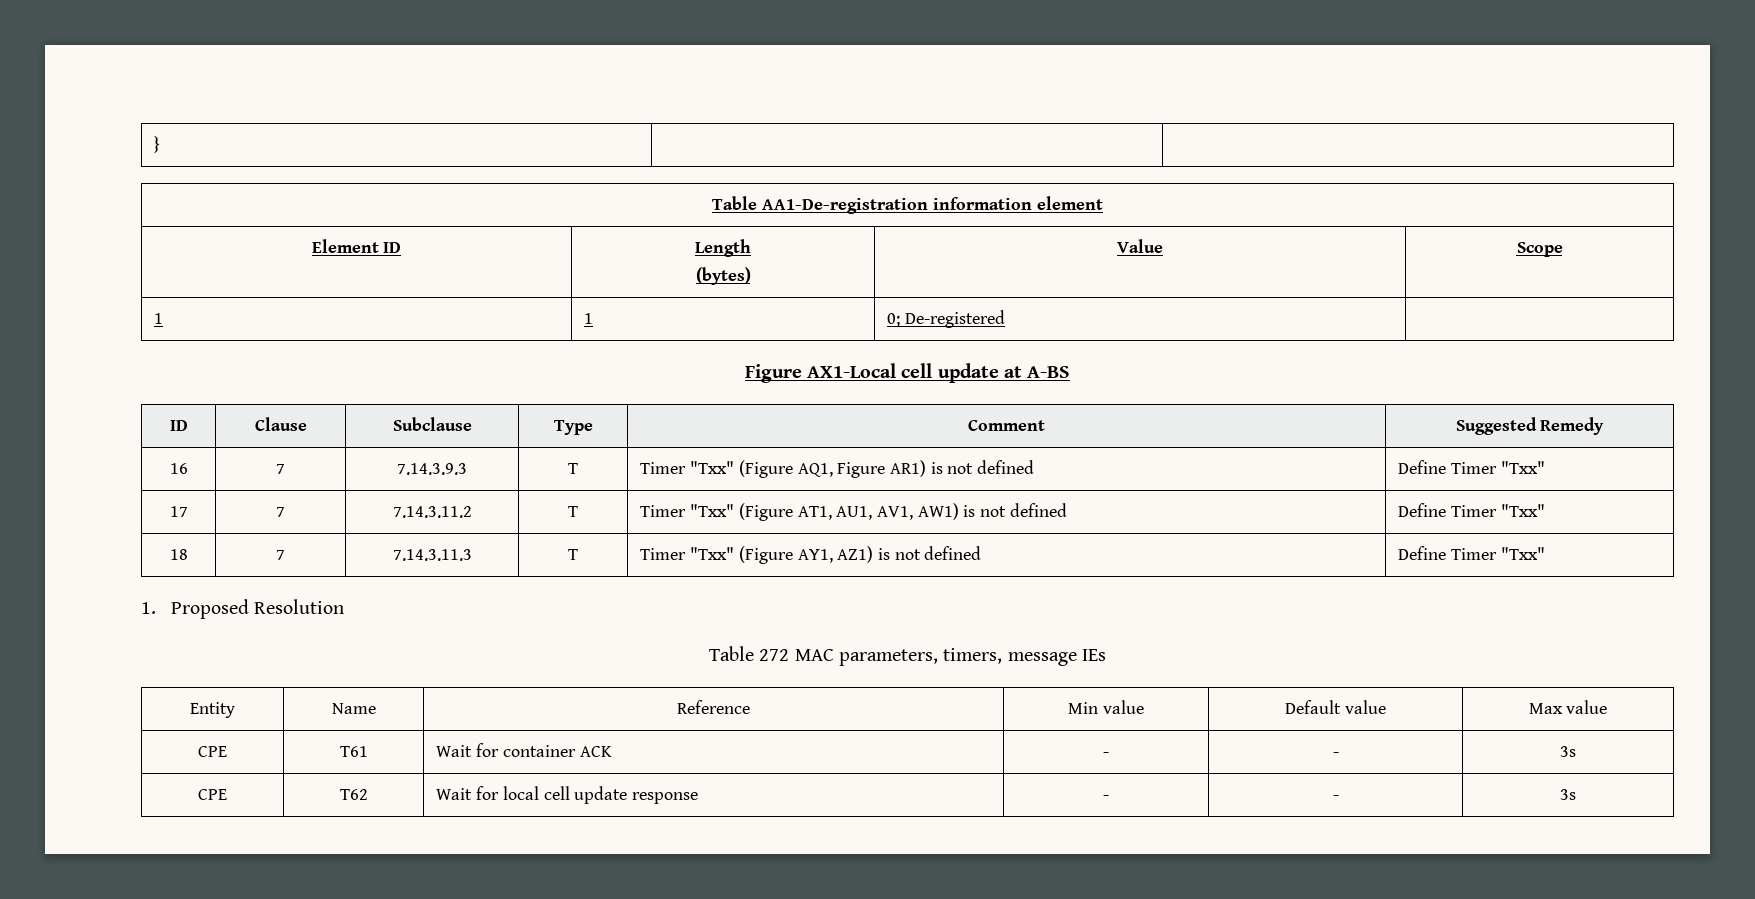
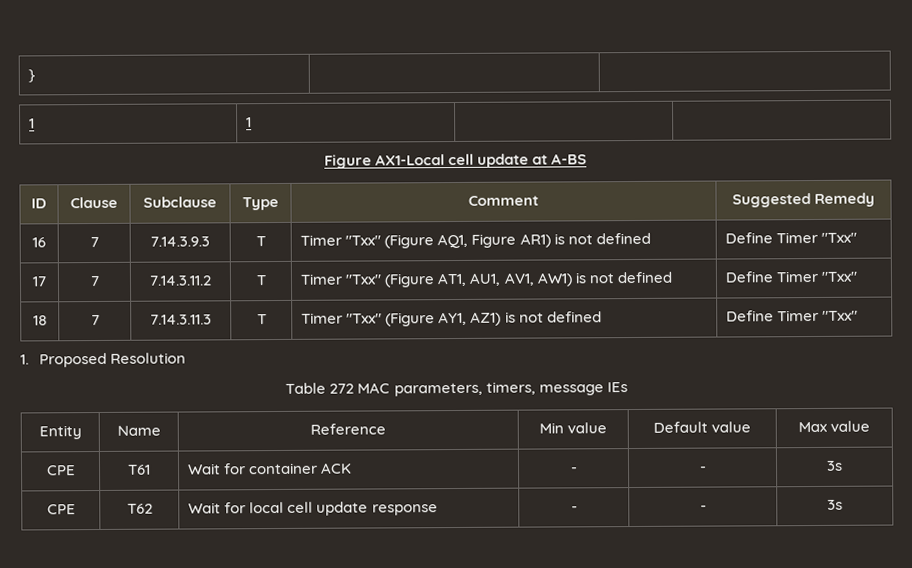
[712,196,1103,214] [311,239,402,253] [695,239,751,257] [695,267,751,285] [1117,239,1163,253] [1516,242,1563,257] [154,313,164,324] [584,313,594,324] [887,310,1006,328] // Table AA1-De-registration information element // Element ID | Length // (bytes) | Value | Scope // 1 | 1 | 0; De-registered -> [29,118,36,129] [246,117,253,128] // 1 | 1 |

